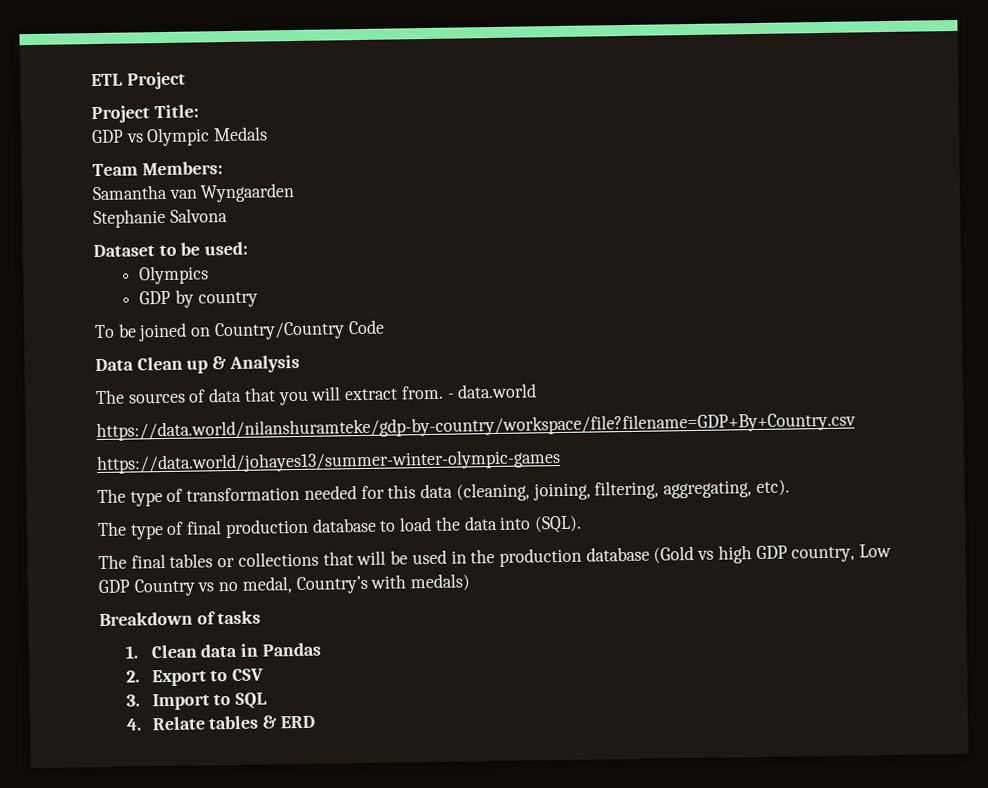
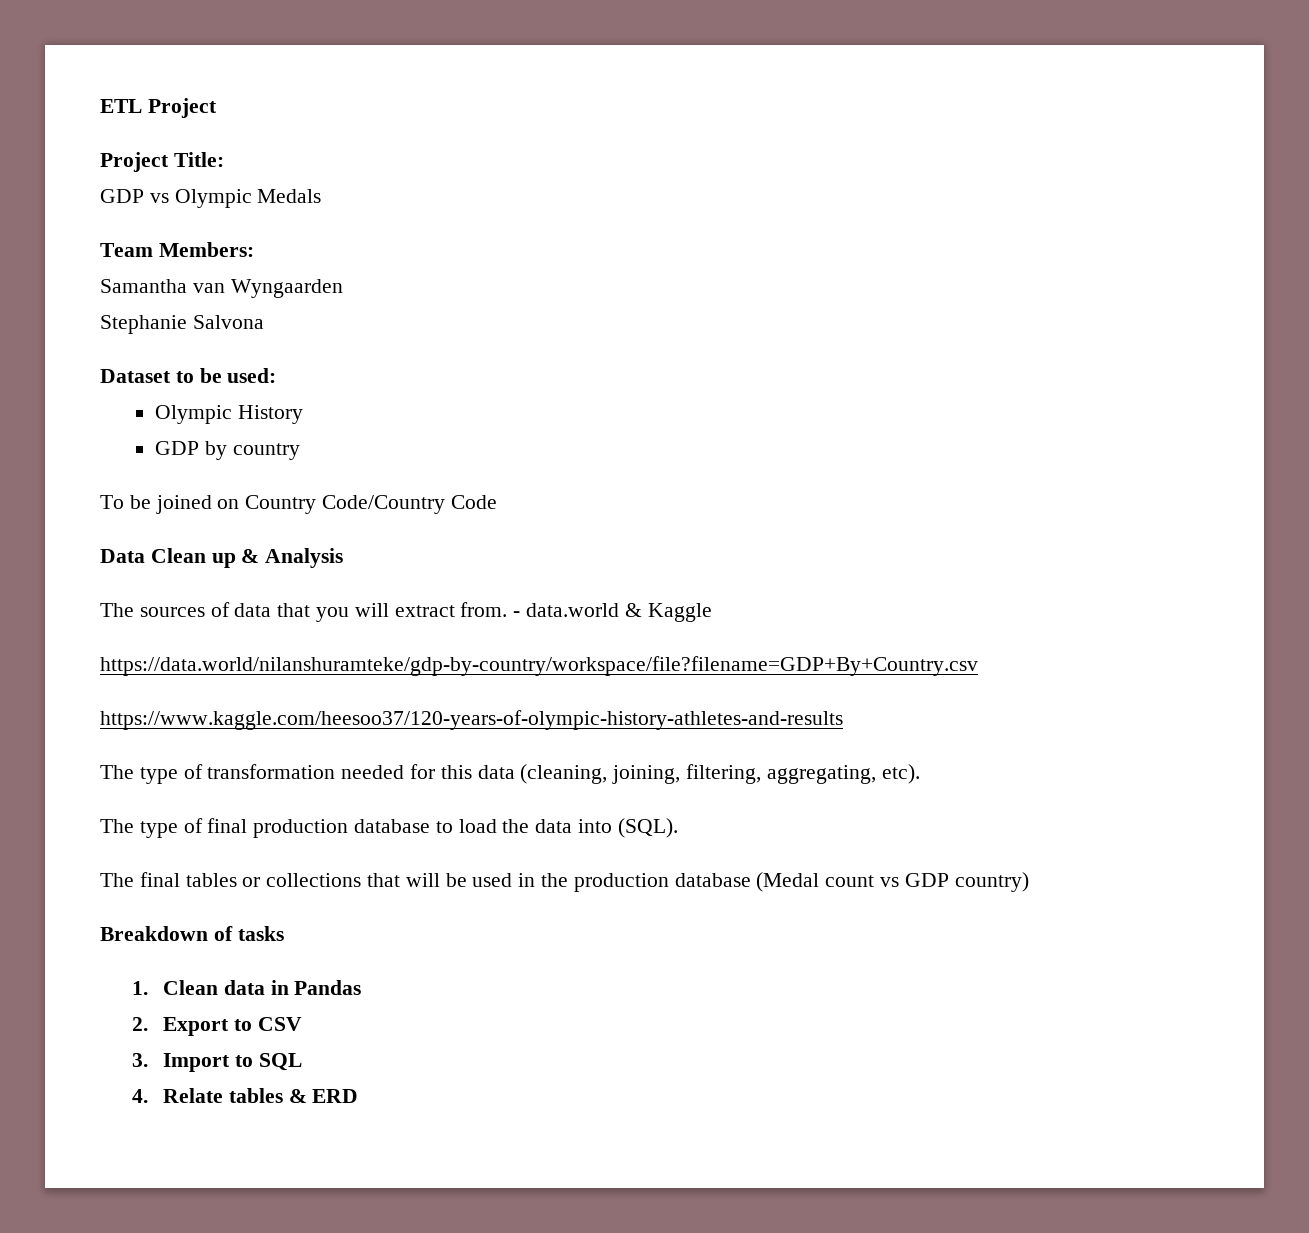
[139,265,210,285] Olympics -> [155,405,303,424] Olympic History
[213,321,345,341] Country/Country -> [245,495,446,514] Country Code/Country
(538, 391) none -> [624,603,712,622] & Kaggle
[96,449,561,475] https://data.world/johayes13/summer-winter-olympic-games -> [100,710,843,730] https://www.kaggle.com/heesoo37/120-years-of-olympic-history-athletes-and-results
[653,543,893,564] [98,573,471,597] (Gold vs high GDP country, Low GDP Country vs no medal, Country’s with medals) -> [756,872,1029,892] (Medal count vs GDP country)

